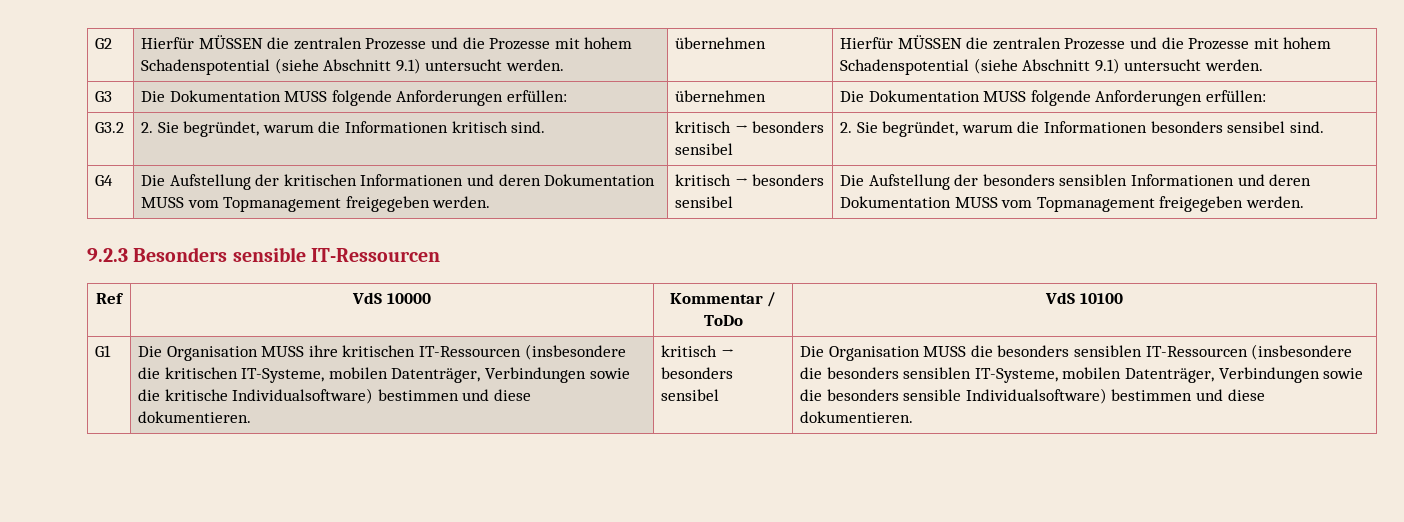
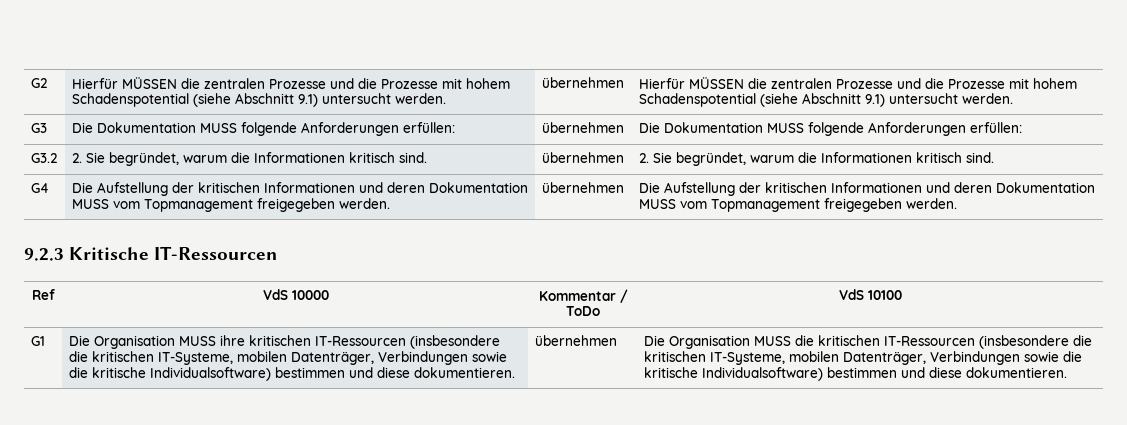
[675,121,825,133] [675,143,734,155] [840,121,1286,137] kritisch → besonders sensibel | 2. Sie begründet, warum die Informationen besonders sensibel -> [542,152,625,163] [639,152,963,166] übernehmen | 2. Sie begründet, warum die Informationen kritisch
[675,174,825,186] [675,196,734,208] [840,174,1128,190] kritisch → besonders sensibel | Die Aufstellung der besonders sensiblen -> [542,182,625,193] [639,182,828,196] übernehmen | Die Aufstellung der kritischen
[133,247,306,262] Besonders sensible -> [69,247,150,260] Kritische
[661,345,734,357] [661,367,734,379] [661,389,720,401] kritisch → besonders sensibel -> [535,335,618,346] übernehmen
[997,344,1353,360] [800,367,1364,383] [800,389,962,401] besonders sensiblen IT-Ressourcen (insbesondere die besonders sensiblen IT-Systeme, mobilen Datenträger, Verbindungen sowie die besonders sensible -> [818,335,1093,349] [644,351,1083,365] [644,367,699,378] kritischen IT-Ressourcen (insbesondere die kritischen IT-Systeme, mobilen Datenträger, Verbindungen sowie die kritische

